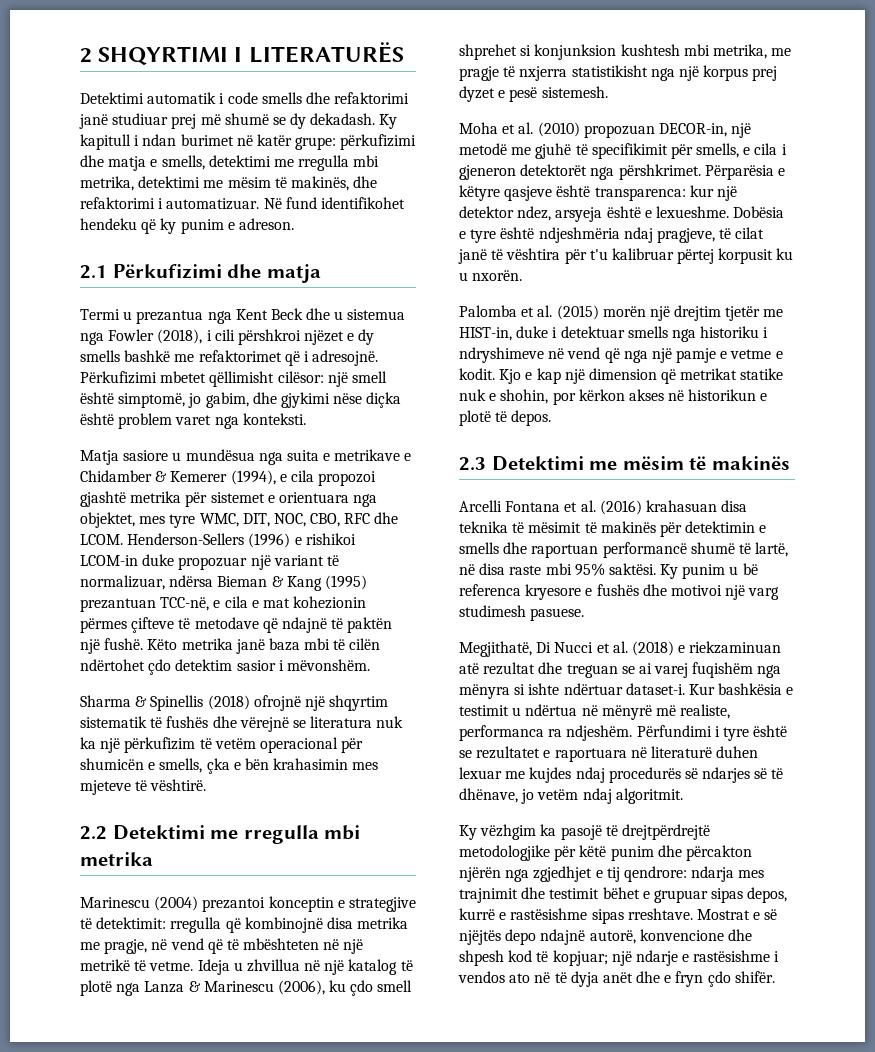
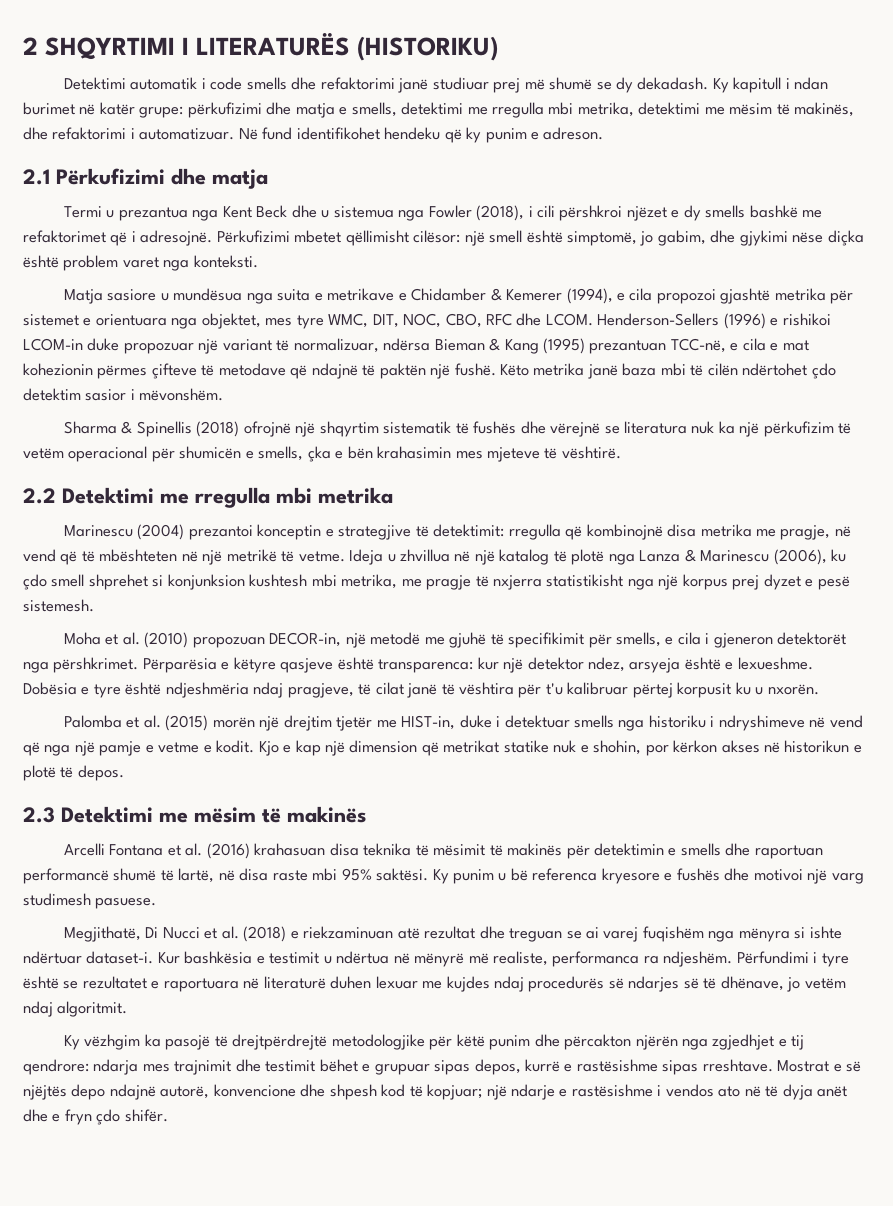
(404, 52) none -> [357,36,499,61] (HISTORIKU)

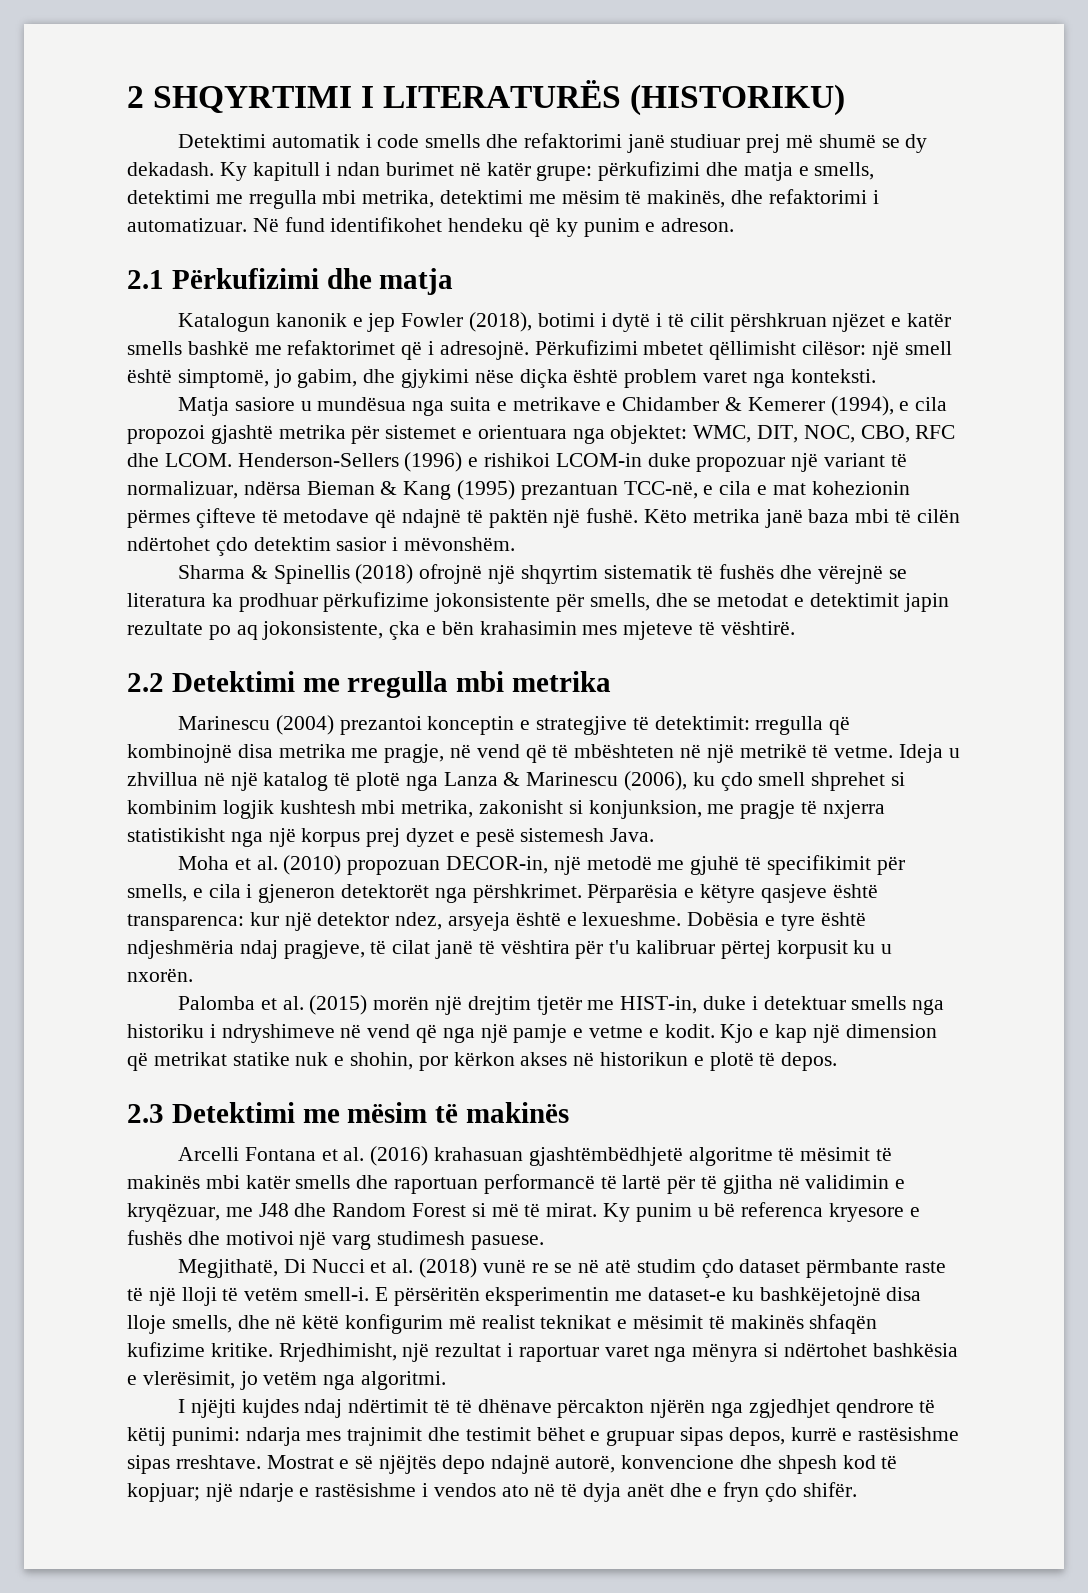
[64,205,623,221] Termi u prezantua nga Kent Beck dhe u sistemua nga Fowler (2018), i cili përshkroi -> [177,312,827,332] Katalogun kanonik e jep Fowler (2018), botimi i dytë i të cilit përshkruan
[683,205,701,221] dy -> [907,313,952,327] katër
[201,313,324,329] objektet, mes tyre -> [610,425,688,444] objektet:
[691,421,852,437] [23,446,304,462] nuk ka një përkufizim të vetëm operacional për shumicën e smells, -> [211,592,949,612] [127,621,384,640] ka prodhuar përkufizime jokonsistente për smells, dhe se metodat e detektimit japin rezultate po aq jokonsistente,
[167,574,245,590] konjunksion -> [127,800,274,819] kombinim logjik
(398, 581) none -> [479,800,702,819] zakonisht si konjunksion,
[23,599,94,612] sistemesh. -> [520,828,655,842] sistemesh Java.
[329,843,412,856] disa teknika -> [528,1147,773,1166] gjashtëmbëdhjetë algoritme
[566,843,677,859] për detektimin e -> [205,1175,290,1189] mbi katër
[113,868,429,883] shumë të lartë, në disa raste mbi 95% saktësi. -> [600,1175,906,1194] [127,1203,598,1222] të lartë për të gjitha në validimin e kryqëzuar, me J48 dhe Random Forest si më të mirat.
[290,926,842,942] [23,951,849,967] [23,976,846,992] [23,1001,128,1017] [64,1034,805,1050] [23,1059,89,1075] e riekzaminuan atë rezultat dhe treguan se ai varej fuqishëm nga mënyra si ishte ndërtuar dataset-i. Kur bashkësia e testimit u ndërtua në mënyrë më realiste, performanca ra ndjeshëm. Përfundimi i tyre është se rezultatet e raportuara në literaturë duhen lexuar me kujdes ndaj procedurës së ndarjes së të dhënave, jo vetëm ndaj algoritmit. // Ky vëzhgim ka pasojë të drejtpërdrejtë metodologjike për këtë punim dhe përcakton njërën nga zgjedhjet e tij qendrore: -> [482,1259,947,1278] [127,1287,922,1306] [127,1314,878,1334] [127,1342,958,1362] [127,1371,447,1390] [177,1399,936,1418] [127,1427,240,1446] vunë re se në atë studim çdo dataset përmbante raste të një lloji të vetëm smell-i. E përsëritën eksperimentin me dataset-e ku bashkëjetojnë disa lloje smells, dhe në këtë konfigurim më realist teknikat e mësimit të makinës shfaqën kufizime kritike. Rrjedhimisht, një rezultat i raportuar varet nga mënyra si ndërtohet bashkësia e vlerësimit, jo vetëm nga algoritmi. // I njëjti kujdes ndaj ndërtimit të të dhënave përcakton njërën nga zgjedhjet qendrore të këtij punimi:

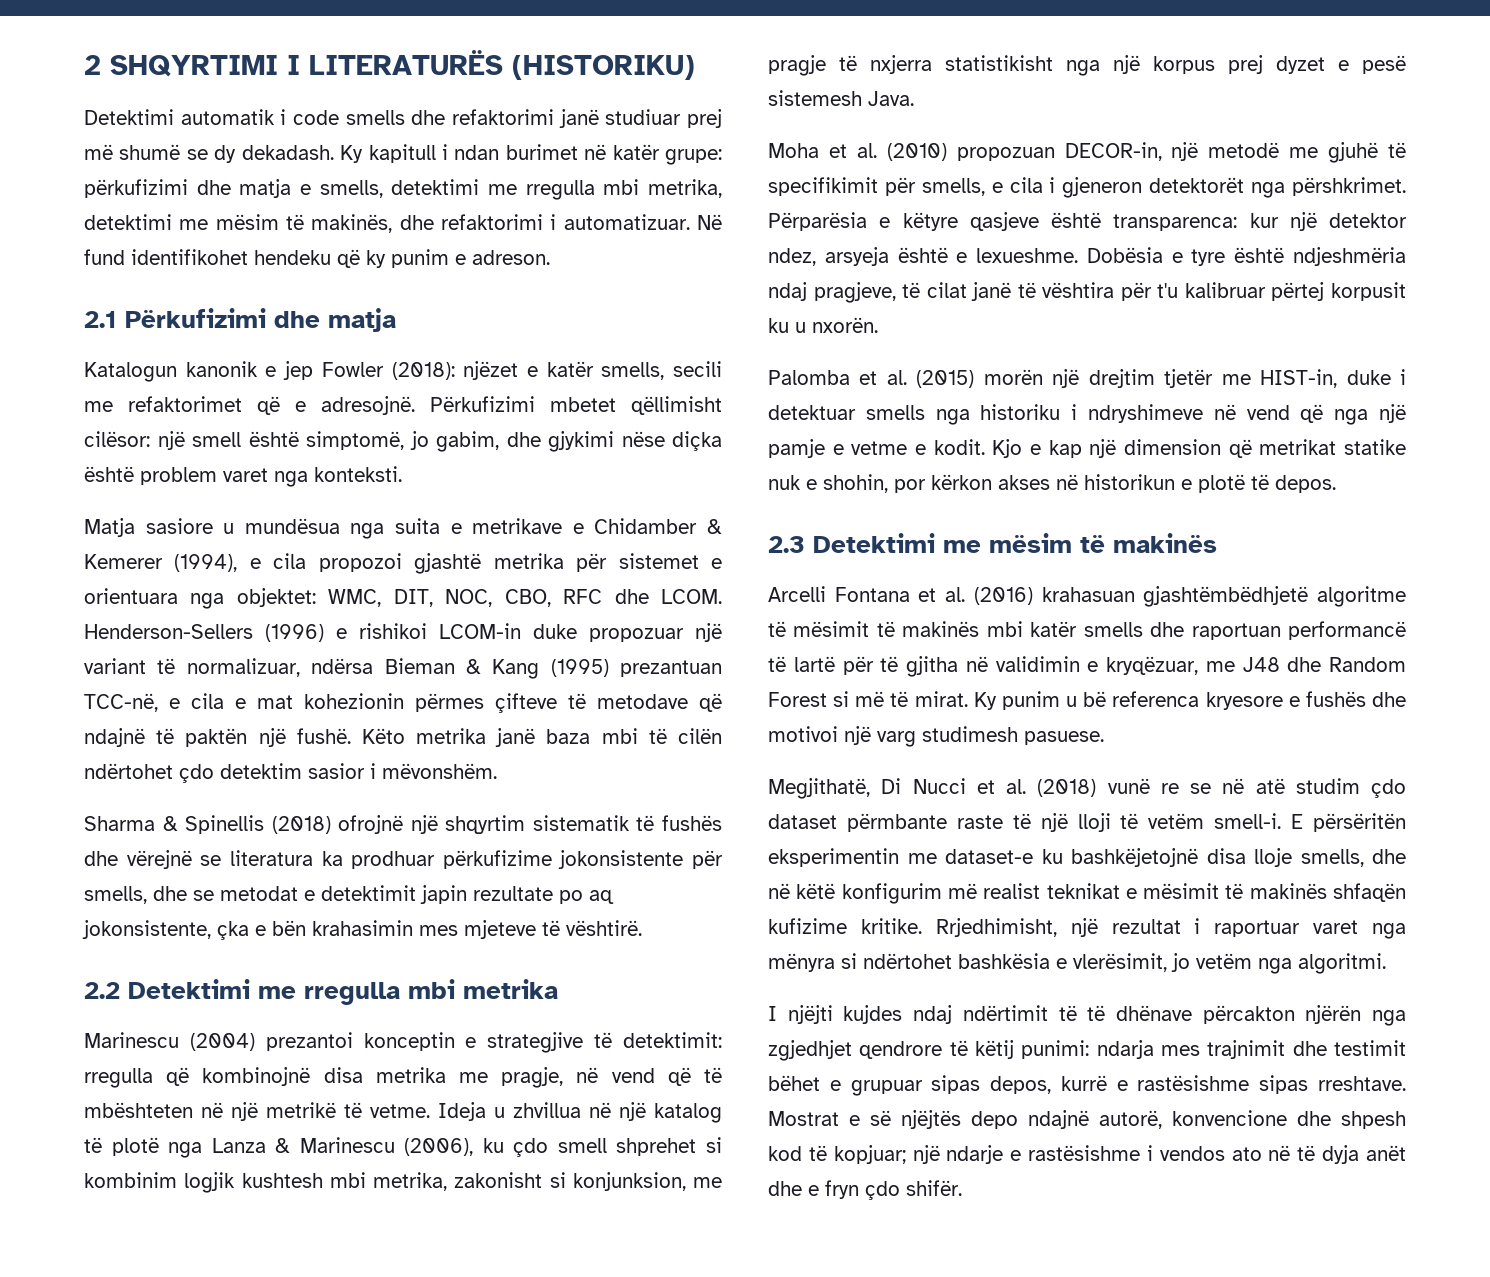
[469,312,827,332] (2018), botimi i dytë i të cilit përshkruan -> [391,362,455,380] (2018):
[127,341,249,355] smells bashkë -> [601,361,722,380] smells, secili
[428,341,435,355] i -> [295,401,306,412] e

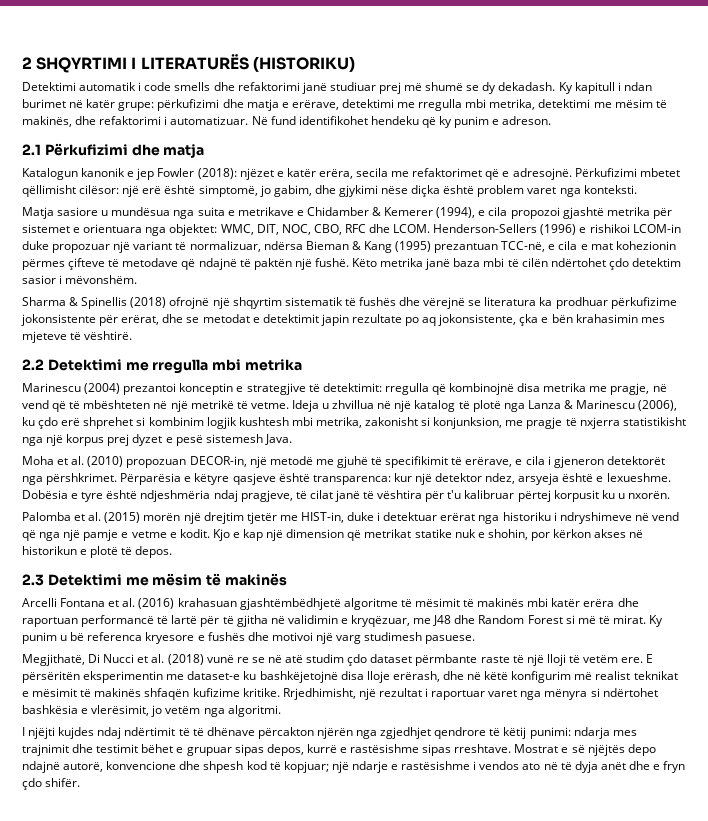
[319,180,383,198] smells, -> [291,100,339,110] erërave,
[601,361,722,380] smells, secili -> [318,168,389,179] erëra, secila
[192,432,241,447] smell -> [142,186,162,194] erë
[84,886,147,904] smells, -> [121,315,160,325] erërat,
[557,1138,607,1153] smell -> [61,418,81,426] erë
[884,177,985,196] për smells, -> [451,457,513,467] të erërave,
[865,405,925,420] smells -> [440,513,476,521] erërat
[1083,622,1143,637] smells -> [583,599,615,607] erëra
[1214,813,1282,829] smell-i. -> [621,657,644,663] ere.
[1300,849,1364,867] smells, -> [392,671,440,682] erërash,

